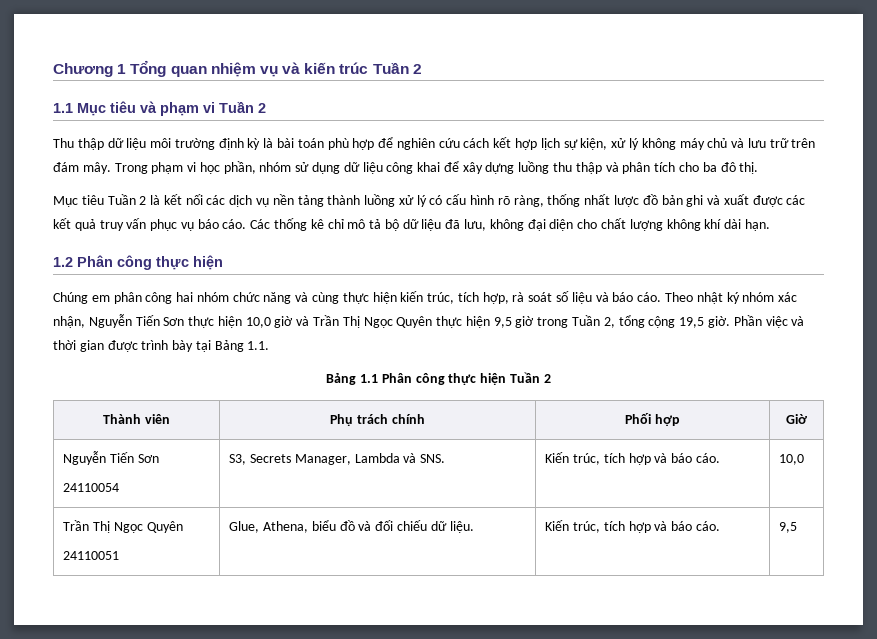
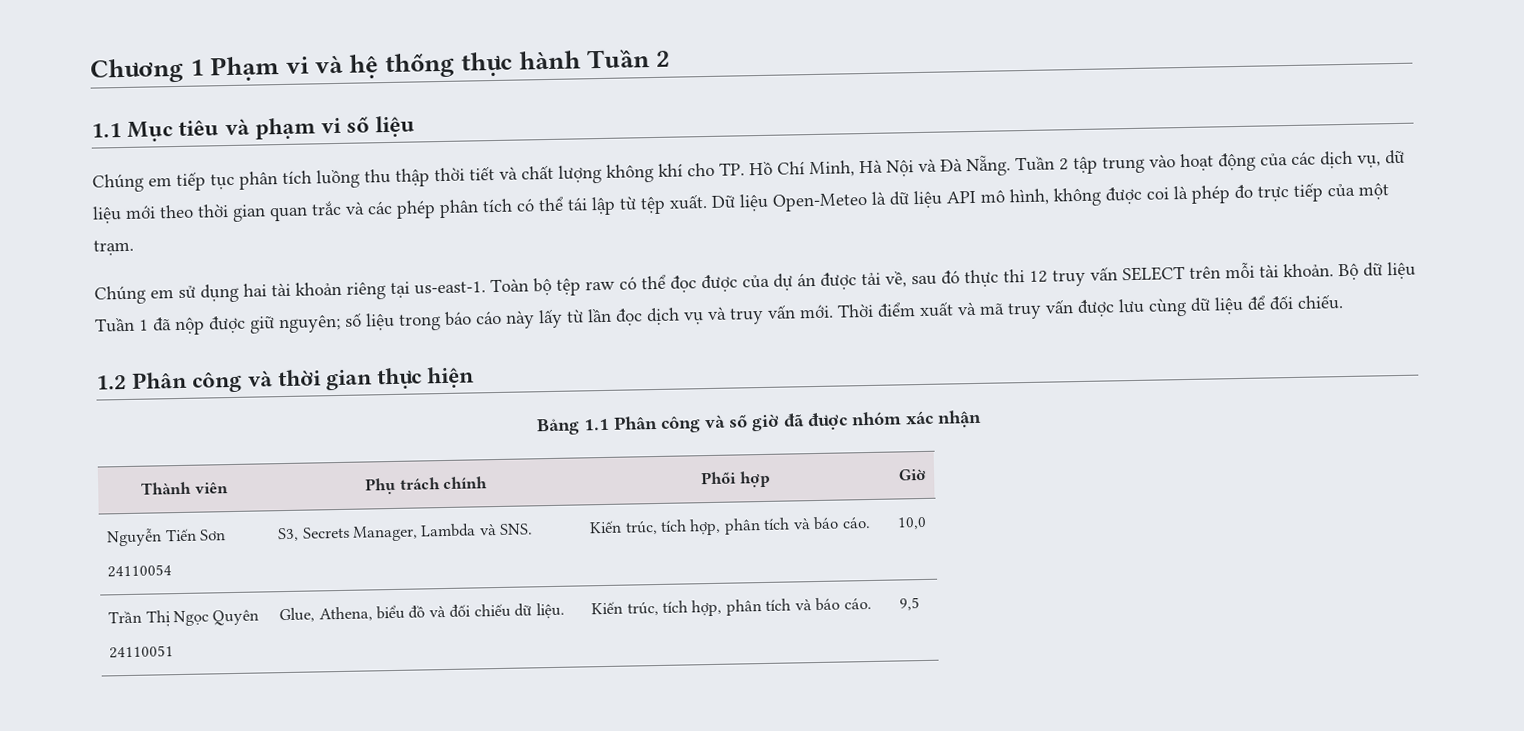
[130,60,369,77] Tổng quan nhiệm vụ và kiến trúc -> [210,50,582,82] Phạm vi và hệ thống thực hành
[219,102,266,113] [53,137,816,150] [53,161,759,174] [53,194,806,207] [53,218,770,231] [53,255,223,270] [53,291,798,304] [53,314,805,328] [53,340,270,352] [326,372,551,385] Tuần 2 // Thu thập dữ liệu môi trường định kỳ là bài toán phù hợp để nghiên cứu cách kết hợp lịch sự kiện, xử lý không máy chủ và lưu trữ trên đám mây. Trong phạm vi học phần, nhóm sử dụng dữ liệu công khai để xây dựng luồng thu thập và phân tích cho ba đô thị. // Mục tiêu Tuần 2 là kết nối các dịch vụ nền tảng thành luồng xử lý có cấu hình rõ ràng, thống nhất lược đồ bản ghi và xuất được các kết quả truy vấn phục vụ báo cáo. Các thống kê chỉ mô tả bộ dữ liệu đã lưu, không đại diện cho chất lượng không khí dài hạn. // 1.2 Phân công thực hiện // Chúng em phân công hai nhóm chức năng và cùng thực hiện kiến trúc, tích hợp, rà soát số liệu và báo cáo. Theo nhật ký nhóm xác nhận, Nguyễn Tiến Sơn thực hiện 10,0 giờ và Trần Thị Ngọc Quyên thực hiện 9,5 giờ trong Tuần 2, tổng cộng 19,5 giờ. Phần việc và thời gian được trình bày tại Bảng 1.1. // Bảng 1.1 Phân công thực hiện Tuần 2 -> [346,115,416,138] [92,149,1405,193] [92,182,1389,224] [93,239,134,256] [94,261,1416,305] [94,294,1344,336] [96,366,475,393] [535,409,982,436] số liệu // Chúng em tiếp tục phân tích luồng thu thập thời tiết và chất lượng không khí cho TP. Hồ Chí Minh, Hà Nội và Đà Nẵng. Tuần 2 tập trung vào hoạt động của các dịch vụ, dữ liệu mới theo thời gian quan trắc và các phép phân tích có thể tái lập từ tệp xuất. Dữ liệu Open-Meteo là dữ liệu API mô hình, không được coi là phép đo trực tiếp của một trạm. // Chúng em sử dụng hai tài khoản riêng tại us-east-1. Toàn bộ tệp raw có thể đọc được của dự án được tải về, sau đó thực thi 12 truy vấn SELECT trên mỗi tài khoản. Bộ dữ liệu Tuần 1 đã nộp được giữ nguyên; số liệu trong báo cáo này lấy từ lần đọc dịch vụ và truy vấn mới. Thời điểm xuất và mã truy vấn được lưu cùng dữ liệu để đối chiếu. // 1.2 Phân công và thời gian thực hiện // Bảng 1.1 Phân công và số giờ đã được nhóm xác nhận
[628,453,651,465] hợp -> [689,517,791,536] hợp, phân tích
[628,521,651,533] hợp -> [691,598,792,617] hợp, phân tích

